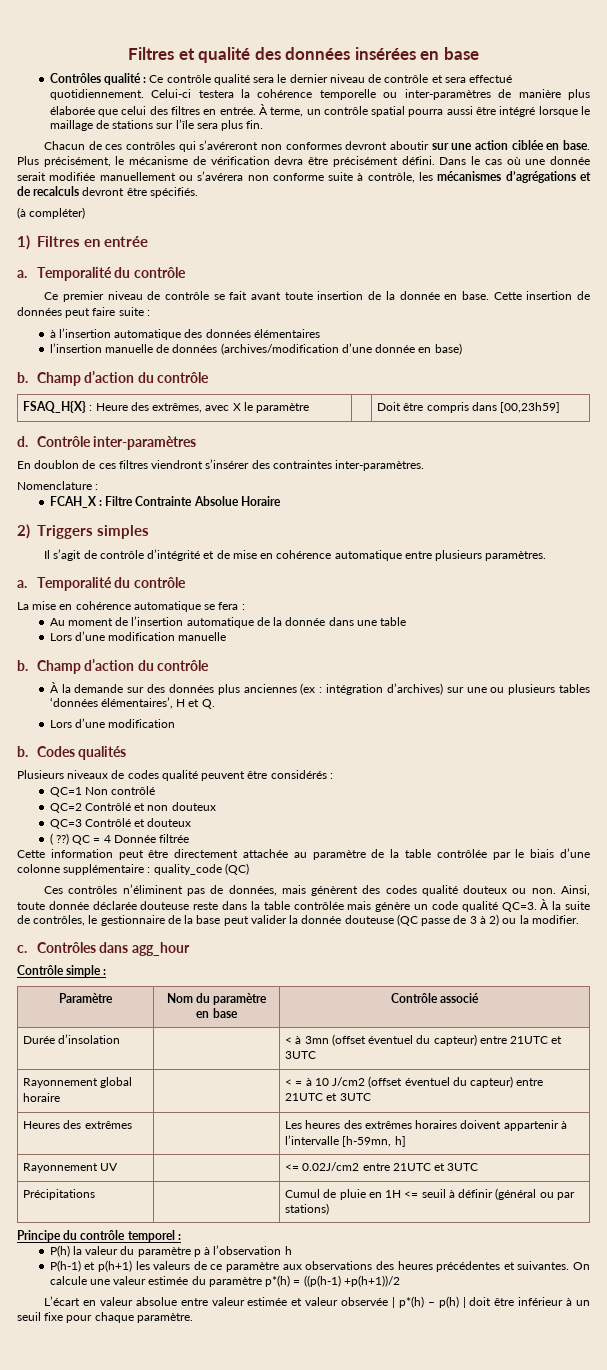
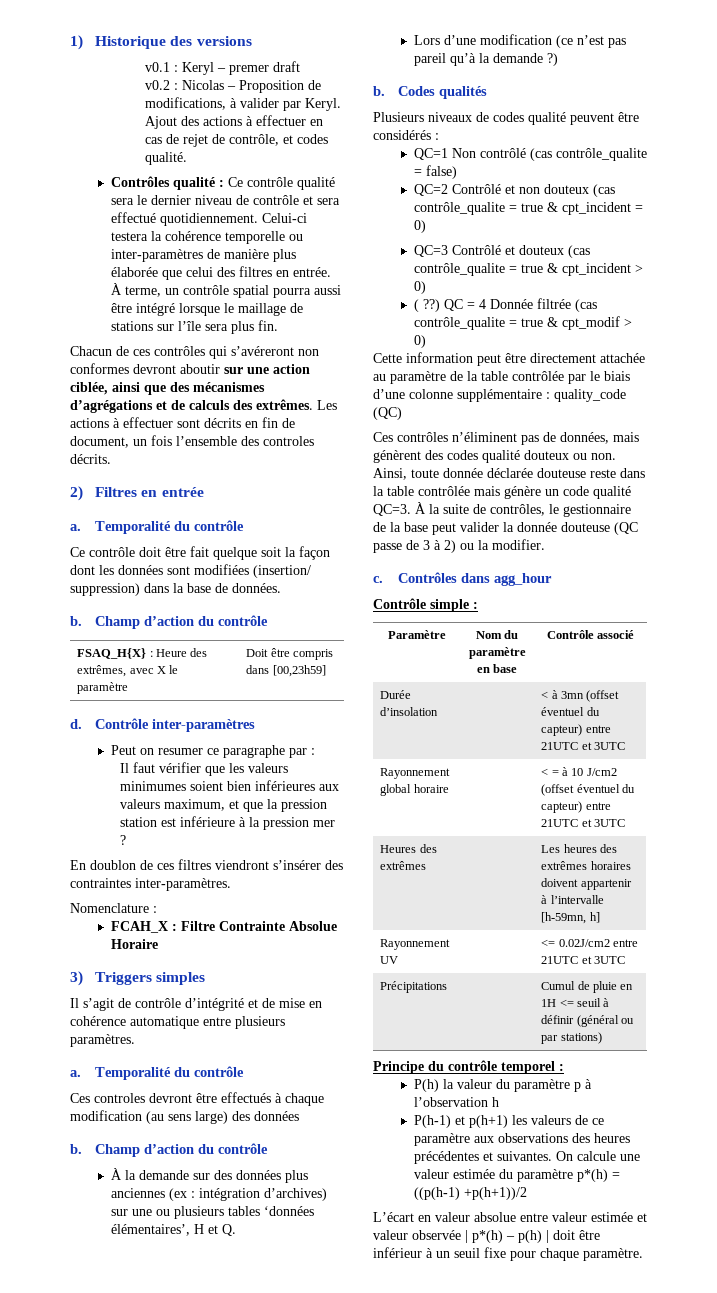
[127,47,480,63] Filtres et qualité des données insérées en base -> [70,35,252,50] [145,61,301,75] [145,80,322,93] [145,97,342,111] [145,115,324,129] [145,134,329,147] [145,152,188,165] 1) Historique des versions // v0.1 : Keryl – premer draft // v0.2 : Nicolas – Proposition de modifications, à valider par Keryl. Ajout des actions à effectuer en cas de rejet de contrôle, et codes qualité.
[511,140,591,150] [17,156,591,167] [17,171,592,183] [17,186,198,198] [17,207,86,219] [17,235,30,250] ciblée en base. Plus précisément, le mécanisme de vérification devra être précisément défini. Dans le cas où une donnée serait modifiée manuellement ou s’avérera non conforme suite à contrôle, les mécanismes d’agrégations et de recalculs devront être spécifiés. // (à compléter) // 1) -> [70,382,265,395] [70,399,337,413] [70,417,295,428] [70,435,314,448] [70,454,111,464] [70,486,83,501] ciblée, ainsi que des mécanismes d’agrégations et de calculs des extrêmes. Les actions à effectuer sont décrits en fin de document, un fois l’ensemble des controles décrits. // 2)
[62,291,590,302] [17,307,150,318] [49,328,320,340] [49,343,462,355] premier niveau de contrôle se fait avant toute insertion de la donnée en base. Cette insertion de données peut faire suite : // à l’insertion automatique des données élémentaires // l’insertion manuelle de données (archives/modification d’une donnée en base) -> [89,546,330,560] [70,564,311,578] [70,583,281,596] contrôle doit être fait quelque soit la façon dont les données sont modifiées (insertion/ suppression) dans la base de données.
(197, 443) none -> [110,745,315,758] [120,762,289,776] [120,780,340,791] [120,799,328,812] [120,816,336,830] [120,835,127,845] // Peut on resumer ce paragraphe par : // Il faut vérifier que les valeurs minimumes soient bien inférieures aux valeurs maximum, et que la pression station est inférieure à la pression mer ?
[17,524,30,539] 2) -> [70,971,83,986] 3)
[17,601,245,612] [49,616,407,628] [49,631,227,641] La mise en cohérence automatique se fera : // Au moment de l’insertion automatique de la donnée dans une table // Lors d’une modification manuelle -> [70,1092,324,1106] [70,1110,299,1124] Ces controles devront être effectués à chaque modification (au sens large) des données
(176, 723) none -> [555,35,626,48] [413,53,558,66] (ce n’est pas pareil qu’à la demande ?)
(156, 790) none -> [529,148,647,161] [413,165,457,179] (cas contrôle_qualite = false)
[49,818,192,829] // QC=3 Contrôlé et douteux -> [592,184,615,197] [413,202,643,215] [413,220,426,233] [413,245,590,258] [413,263,643,276] [413,281,426,294] (cas contrôle_qualite = true & cpt_incident = 0) // QC=3 Contrôlé et douteux (cas contrôle_qualite = true & cpt_incident > 0)
(190, 838) none -> [574,299,597,312] [413,316,632,330] [413,335,426,348] (cas contrôle_qualite = true & cpt_modif > 0)

